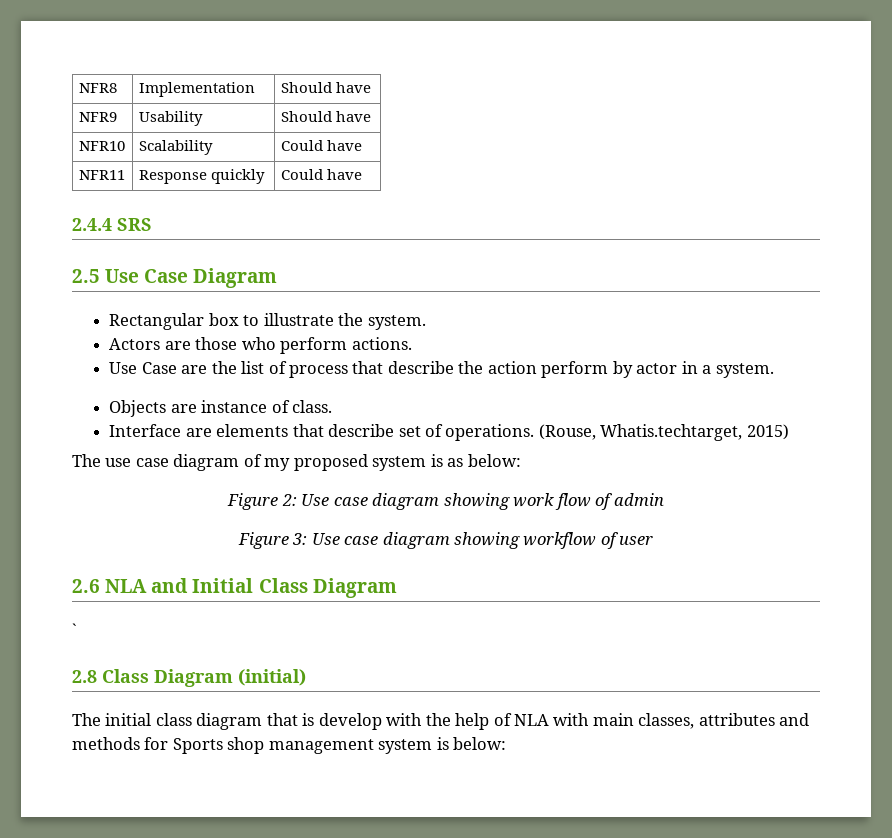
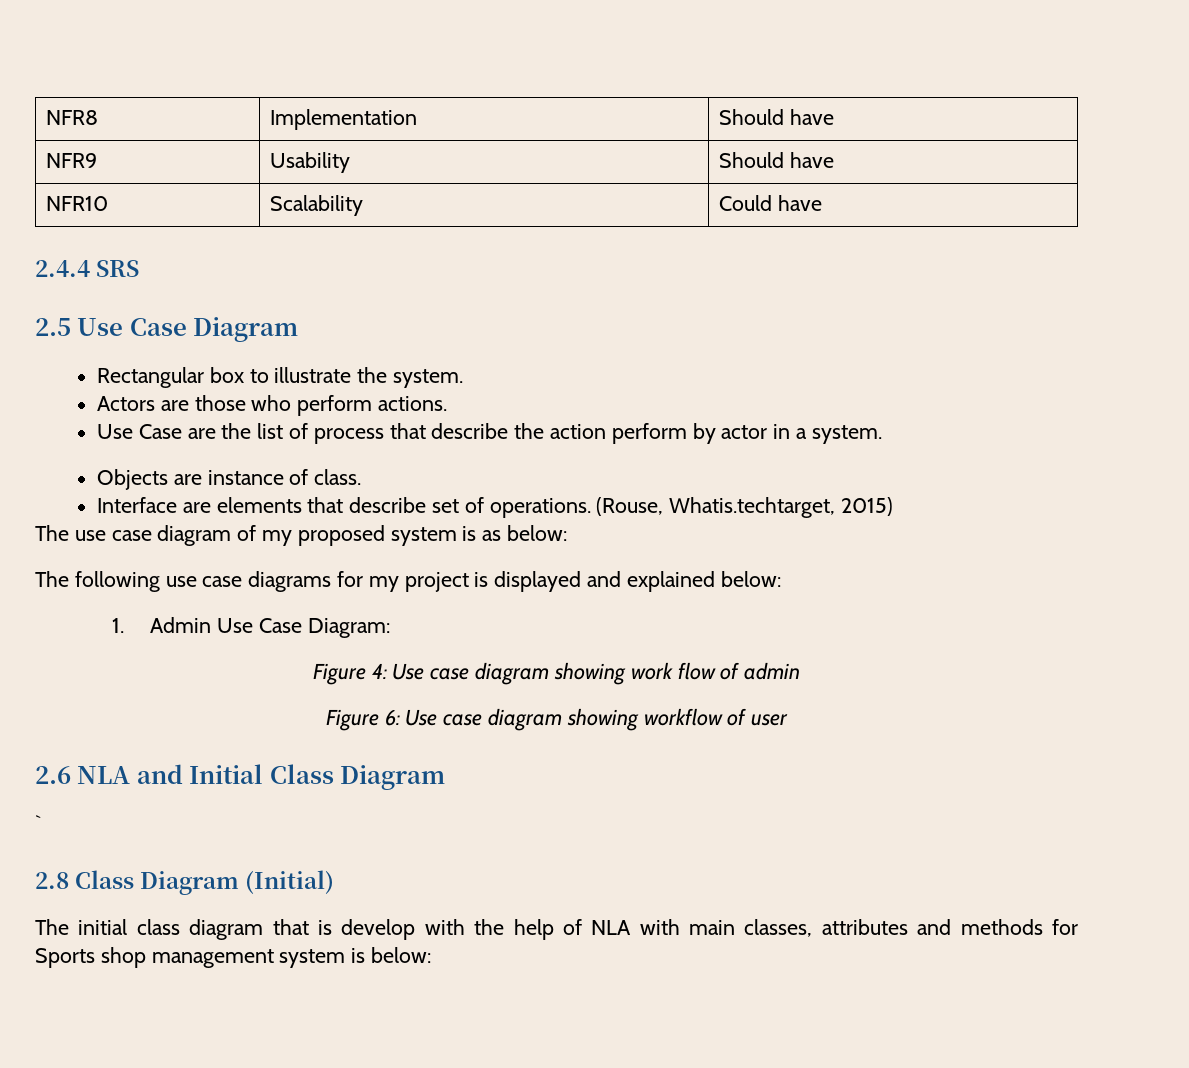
[78,170,125,180] [138,169,266,184] [280,169,363,180] // NFR11 | Response quickly | Could have -> (822, 203) none
[227,493,297,510] // Figure 2: -> [35,571,781,592] [111,617,390,638] [312,663,387,685] // The following use case diagrams for my project is displayed and explained below: // 1. Admin Use Case Diagram: // Figure 4:
[292,533,308,545] 3: -> [384,709,400,726] 6:
[238,669,306,686] (initial) -> [245,870,335,894] (Initial)

